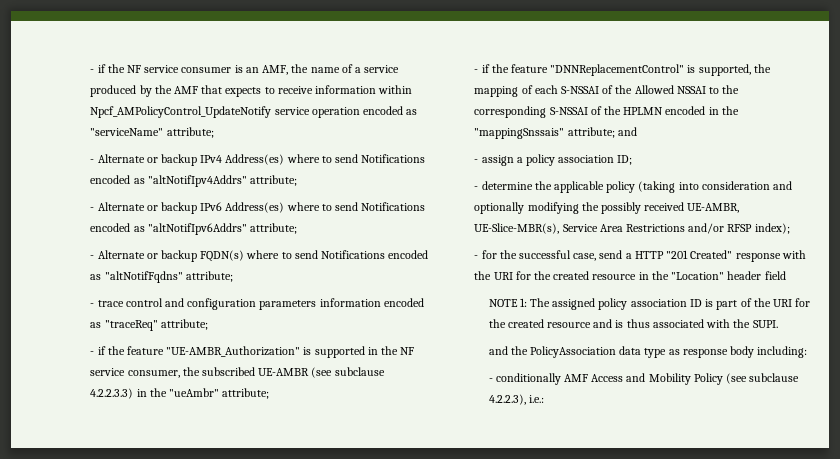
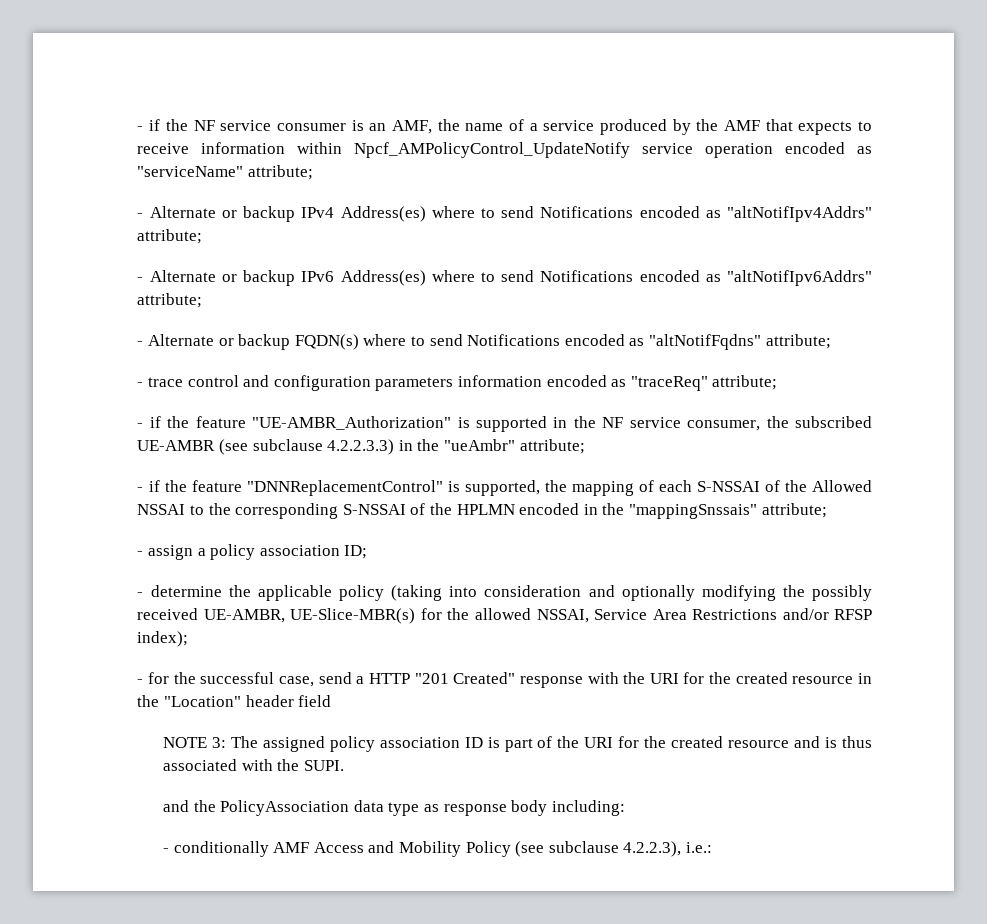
[617,127,637,136] and -> (827, 510) none
[474,223,560,234] UE-Slice-MBR(s), -> [290,608,589,624] UE-Slice-MBR(s) for the allowed NSSAI,
[519,298,527,307] 1: -> [211,737,226,748] 3:

